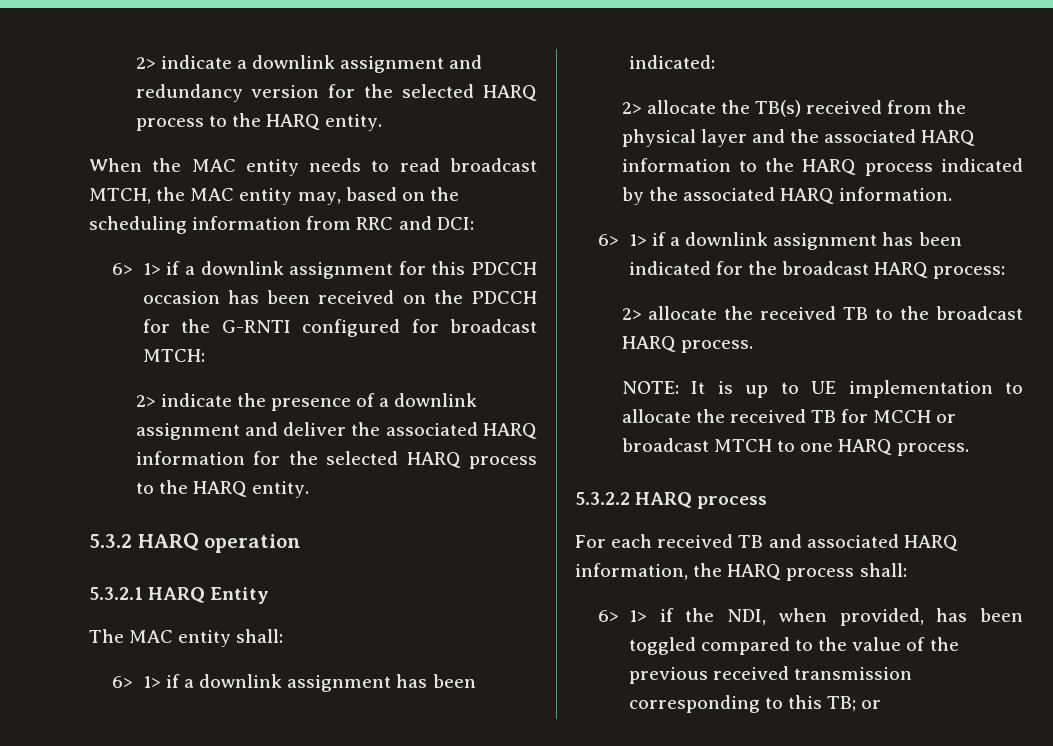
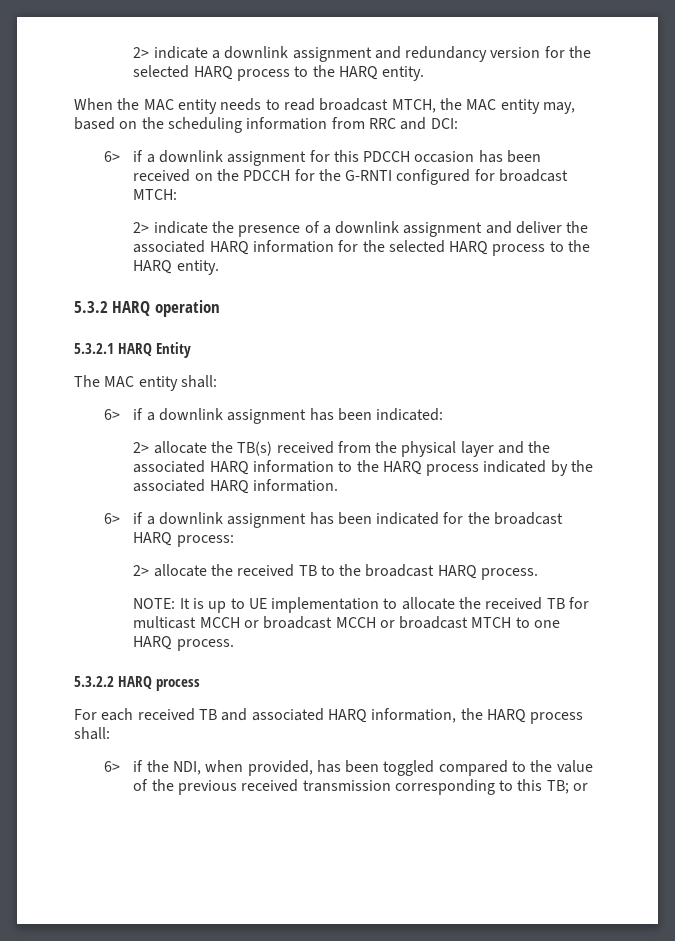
[142,263,161,275] 1> -> (120, 156) none
[142,676,161,688] 1> -> (120, 414) none
[628,234,647,246] 1> -> (120, 518) none
(869, 416) none -> [133,616,333,629] multicast MCCH or broadcast
[628,610,647,622] 1> -> (120, 766) none

